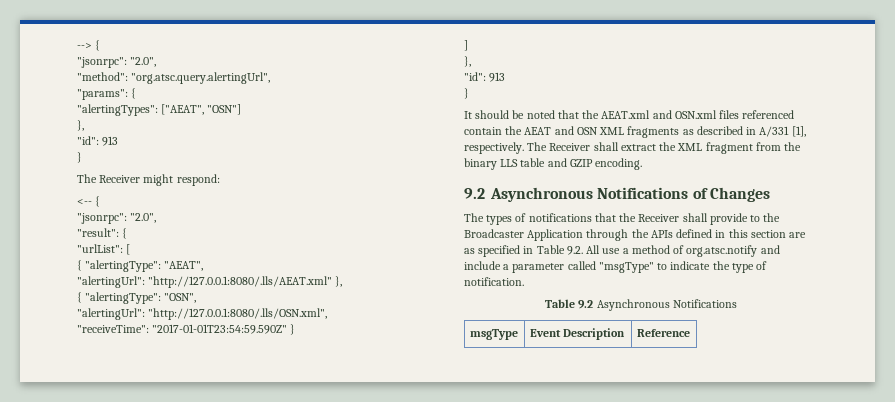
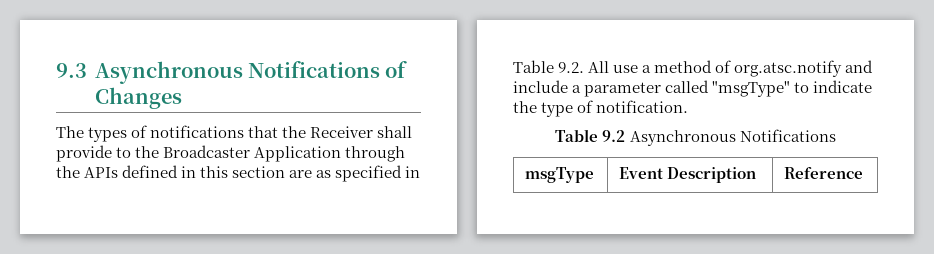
[77,40,101,51] [77,57,157,68] [77,72,271,84] [77,88,137,100] [77,104,242,116] [77,120,84,131] [77,136,119,146] [77,152,82,163] [77,174,220,186] [77,196,101,207] [77,213,157,224] [77,228,128,239] [77,244,131,255] [77,260,204,272] [77,276,343,288] [77,292,197,304] [77,308,328,320] [77,324,296,335] [464,40,468,51] [464,56,471,67] [464,72,506,82] [464,88,469,99] [464,110,795,119] [464,126,806,138] [464,142,802,154] [464,158,643,170] [464,188,485,199] --> { // "jsonrpc": "2.0", // "method": "org.atsc.query.alertingUrl", // "params": { // "alertingTypes": ["AEAT", "OSN"] // }, // "id": 913 // } // The Receiver might respond: // <-- { // "jsonrpc": "2.0", // "result": { // "urlList": [ // { "alertingType": "AEAT", // "alertingUrl": "http://127.0.0.1:8080/.lls/AEAT.xml" }, // { "alertingType": "OSN", // "alertingUrl": "http://127.0.0.1:8080/.lls/OSN.xml", // "receiveTime": "2017-01-01T23:54:59.590Z" } // ] // }, // "id": 913 // } // It should be noted that the AEAT.xml and OSN.xml files referenced contain the AEAT and OSN XML fragments as described in A/331 [1], respectively. The Receiver shall extract the XML fragment from the binary LLS table and GZIP encoding. // 9.2 -> [56,63,87,78] 9.3

